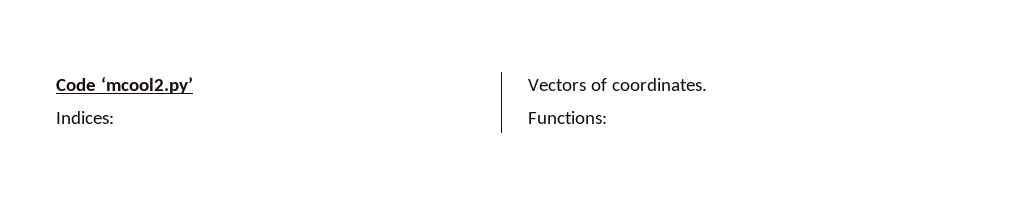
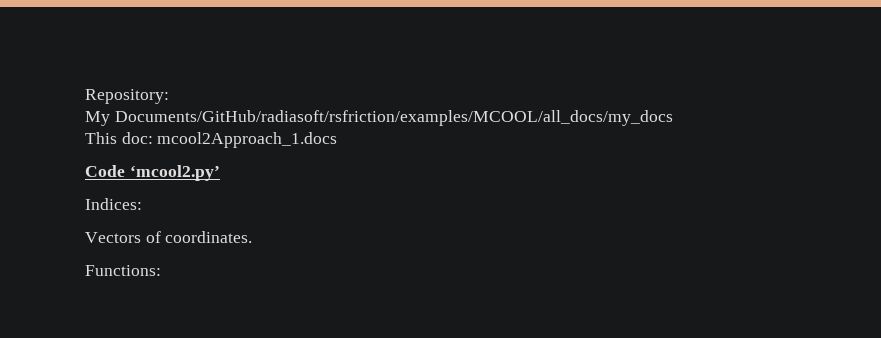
(56, 84) none -> [85,89,169,104] [85,110,673,126] [85,132,338,148] Repository: // My Documents/GitHub/radiasoft/rsfriction/examples/MCOOL/all_docs/my_docs // This doc: mcool2Approach_1.docs //

